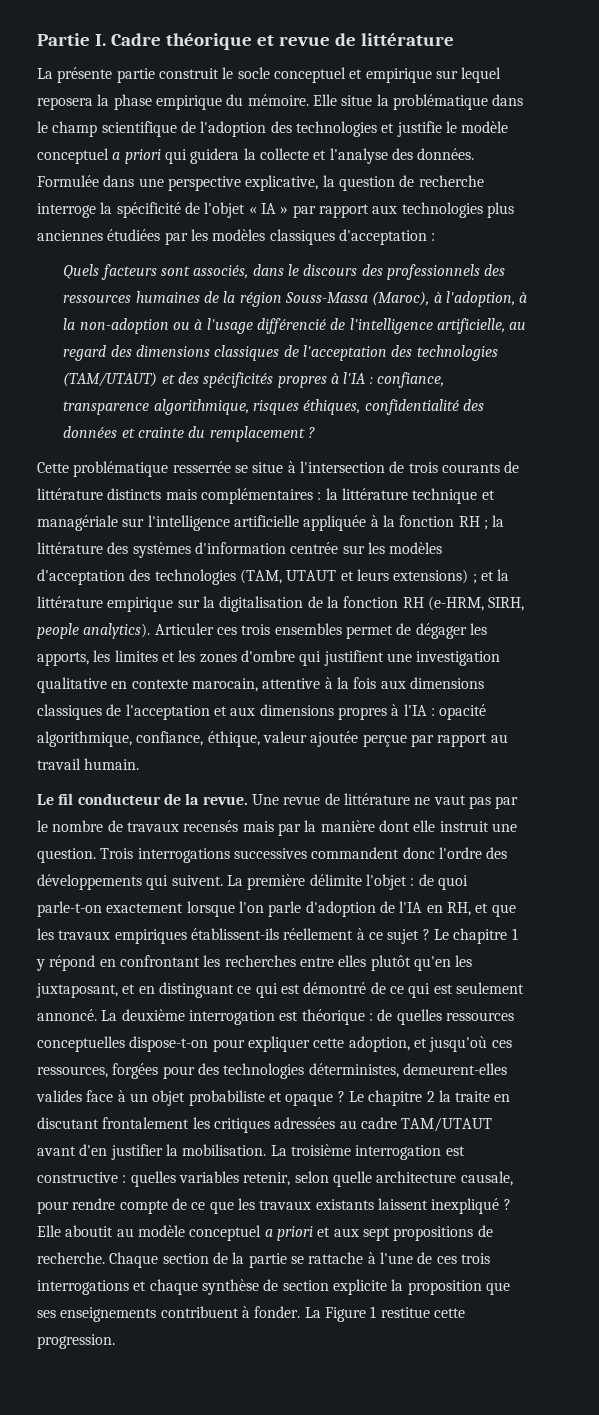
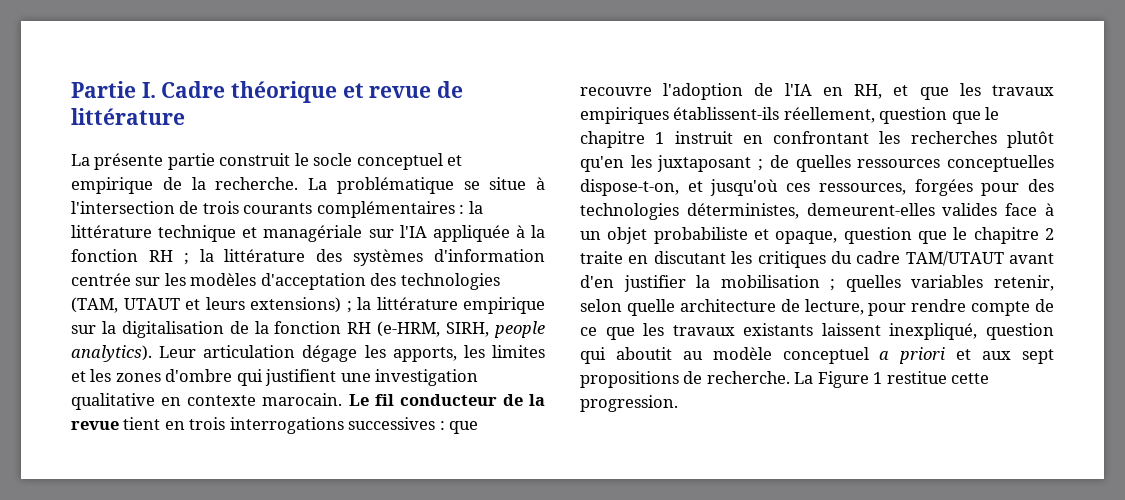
[435,67,502,83] [37,94,524,110] [37,121,509,137] [37,148,475,164] [37,175,484,191] [37,202,514,218] [37,229,436,245] [63,264,506,280] [63,291,528,307] [63,318,527,334] [63,345,498,361] [63,372,444,388] [63,399,484,415] [63,426,315,442] [37,461,231,477] sur lequel reposera la phase empirique du mémoire. Elle situe la problématique dans le champ scientifique de l'adoption des technologies et justifie le modèle conceptuel a priori qui guidera la collecte et l'analyse des données. Formulée dans une perspective explicative, la question de recherche interroge la spécificité de l'objet « IA » par rapport aux technologies plus anciennes étudiées par les modèles classiques d'acceptation : // Quels facteurs sont associés, dans le discours des professionnels des ressources humaines de la région Souss-Massa (Maroc), à l'adoption, à la non-adoption ou à l'usage différencié de l'intelligence artificielle, au regard des dimensions classiques de l'acceptation des technologies (TAM/UTAUT) et des spécificités propres à l'IA : confiance, transparence algorithmique, risques éthiques, confidentialité des données et crainte du remplacement ? // Cette problématique resserrée -> [162,177,454,194] de la recherche. La problématique
[504,461,520,473] [37,488,197,500] de littérature distincts mais -> (313, 208) none
[147,515,299,531] l'intelligence artificielle -> [399,225,427,238] l'IA
[480,571,494,581] et -> (352, 307) none
[154,623,467,639] Articuler ces trois ensembles permet de dégager -> [159,345,358,362] Leur articulation dégage
[191,677,484,692] [37,704,487,720] [37,731,508,747] [37,758,140,770] marocain, attentive à la fois aux dimensions classiques de l'acceptation et aux dimensions propres à l'IA : opacité algorithmique, confiance, éthique, valeur ajoutée perçue par rapport au travail humain. // -> [262,393,343,406] marocain.
[202,793,519,809] [37,820,517,836] [37,847,508,863] [37,874,468,890] [37,901,376,917] revue. Une revue de littérature ne vaut pas par le nombre de travaux recensés mais par la manière dont elle instruit une question. Trois interrogations successives commandent donc l'ordre des développements qui suivent. La première délimite l'objet : de quoi parle-t-on exactement lorsque l'on parle d'adoption -> [71,417,479,434] [580,83,744,100] revue tient en trois interrogations successives : que recouvre l'adoption
[283,928,518,944] [36,955,96,971] réellement à ce sujet ? Le chapitre 1 y répond -> [783,107,1000,124] [580,131,733,148] réellement, question que le chapitre 1 instruit
[299,955,367,967] entre elles -> (997, 137) none
[36,982,524,998] [37,1009,514,1025] [37,1036,410,1052] juxtaposant, et en distinguant ce qui est démontré de ce qui est seulement annoncé. La deuxième interrogation est théorique : de quelles ressources conceptuelles dispose-t-on pour expliquer cette adoption, -> [657,155,1054,172] [580,179,679,196] juxtaposant ; de quelles ressources conceptuelles dispose-t-on,
[285,1091,364,1106] opaque ? Le -> [775,227,968,244] opaque, question que le
[438,1090,451,1102] la -> (1054, 234) none
[102,1117,190,1129] frontalement -> (726, 257) none
[274,1117,357,1129] adressées au -> [830,251,852,264] du
[182,1144,465,1160] [37,1172,127,1183] mobilisation. La troisième interrogation est constructive : -> [720,275,836,291] mobilisation ;
[460,1171,513,1186] causale, -> [780,299,864,315] de lecture,
[431,1198,511,1214] [37,1225,61,1237] inexpliqué ? Elle -> [889,323,1054,340] [580,347,606,364] inexpliqué, question qui
[109,1252,490,1268] [37,1279,510,1295] [37,1306,301,1322] Chaque section de la partie se rattache à l'une de ces trois interrogations et chaque synthèse de section explicite la proposition que ses enseignements contribuent à fonder. -> (790, 377) none

